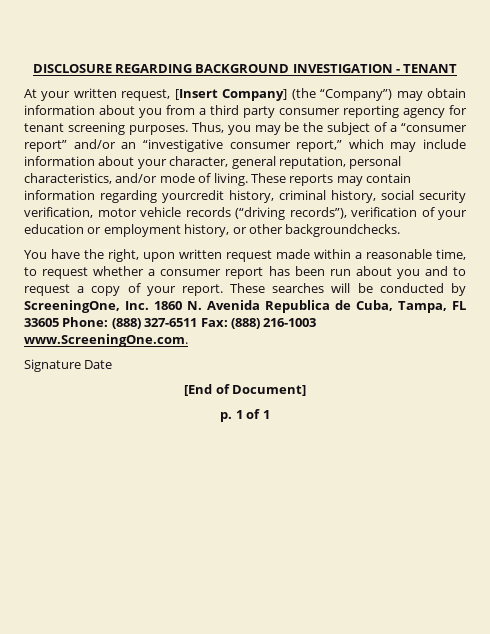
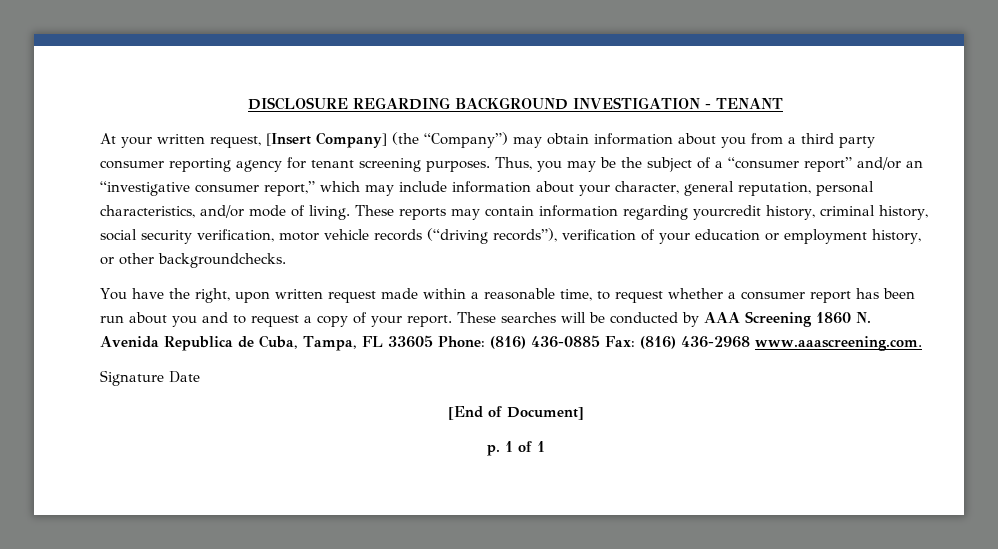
[24,300,150,313] ScreeningOne, Inc. -> [704,311,812,327] AAA Screening
[111,318,317,329] [24,334,188,347] (888) 327-6511 Fax: (888) 216-1003 www.ScreeningOne.com. -> [489,335,922,351] (816) 436-0885 Fax: (816) 436-2968 www.aaascreening.com.

